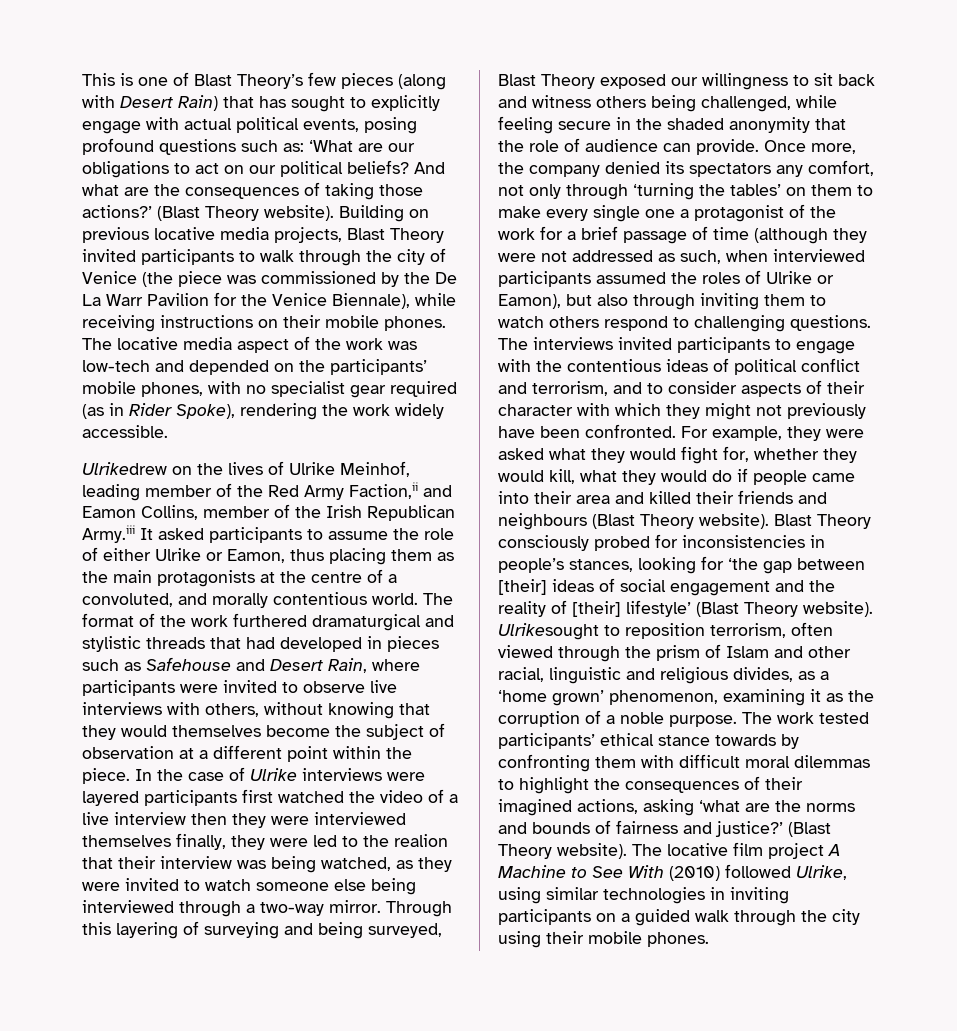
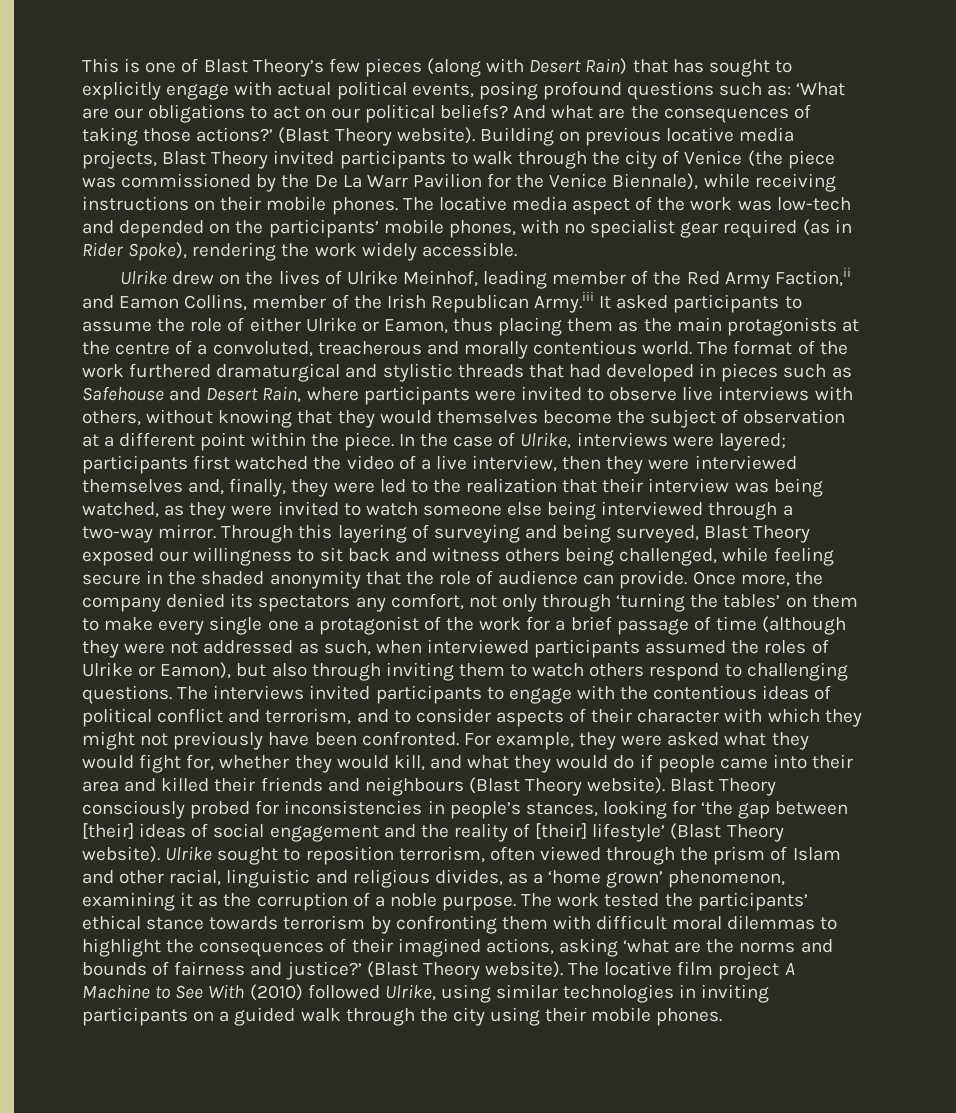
[82,462,167,475] Ulrikedrew -> [119,270,215,285] Ulrike drew
(173, 600) none -> [317,341,422,355] treacherous
[250,768,297,781] Ulrike -> [520,432,572,449] Ulrike,
[82,791,139,806] layered -> [718,433,786,451] layered;
[114,812,186,825] interview -> [472,455,558,472] interview,
(171, 841) none -> [188,479,225,495] and,
[394,834,448,847] realion -> [466,478,558,493] realization
(575, 476) none -> [429,755,462,769] and
[498,623,599,640] Ulrikesought -> [165,846,279,865] Ulrike sought
(869, 718) none -> [664,893,693,907] the
(776, 740) none -> [283,915,366,930] terrorism

